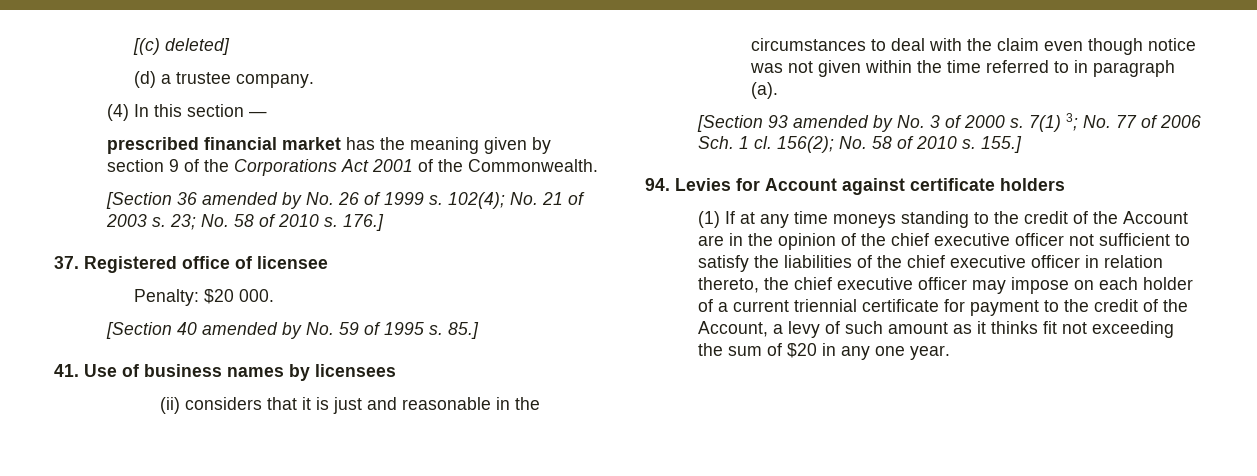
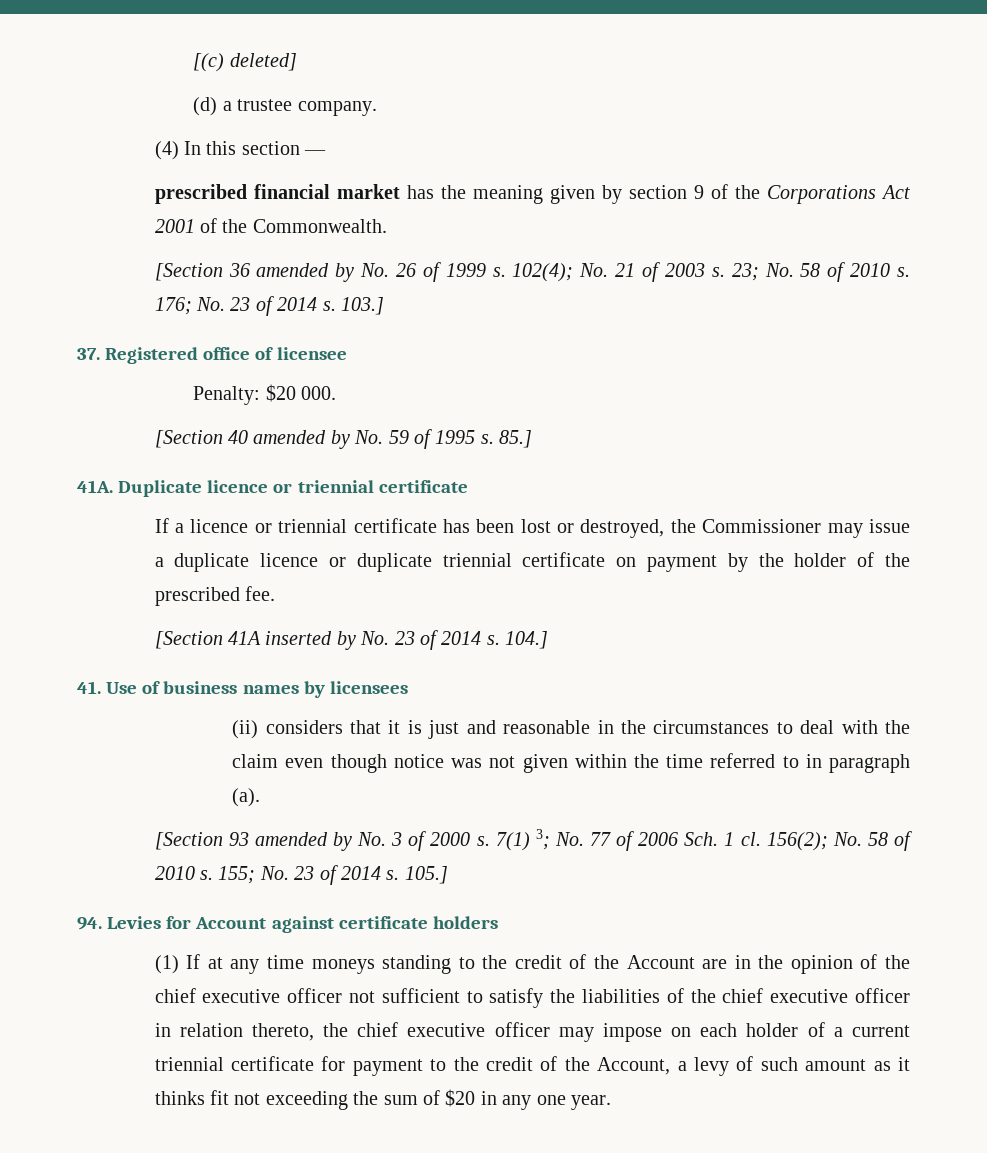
[343,214,385,231] 176.] -> [154,296,385,316] 176; No. 23 of 2014 s. 103.]
(480, 330) none -> [77,480,468,497] [154,518,910,538] [154,552,911,572] [154,586,276,606] [154,630,549,650] // 41A. Duplicate licence or triennial certificate // If a licence or triennial certificate has been lost or destroyed, the Commissioner may issue a duplicate licence or duplicate triennial certificate on payment by the holder of the prescribed fee. // [Section 41A inserted by No. 23 of 2014 s. 104.]
[981,136,1023,153] 155.] -> [218,865,448,885] 155; No. 23 of 2014 s. 105.]

